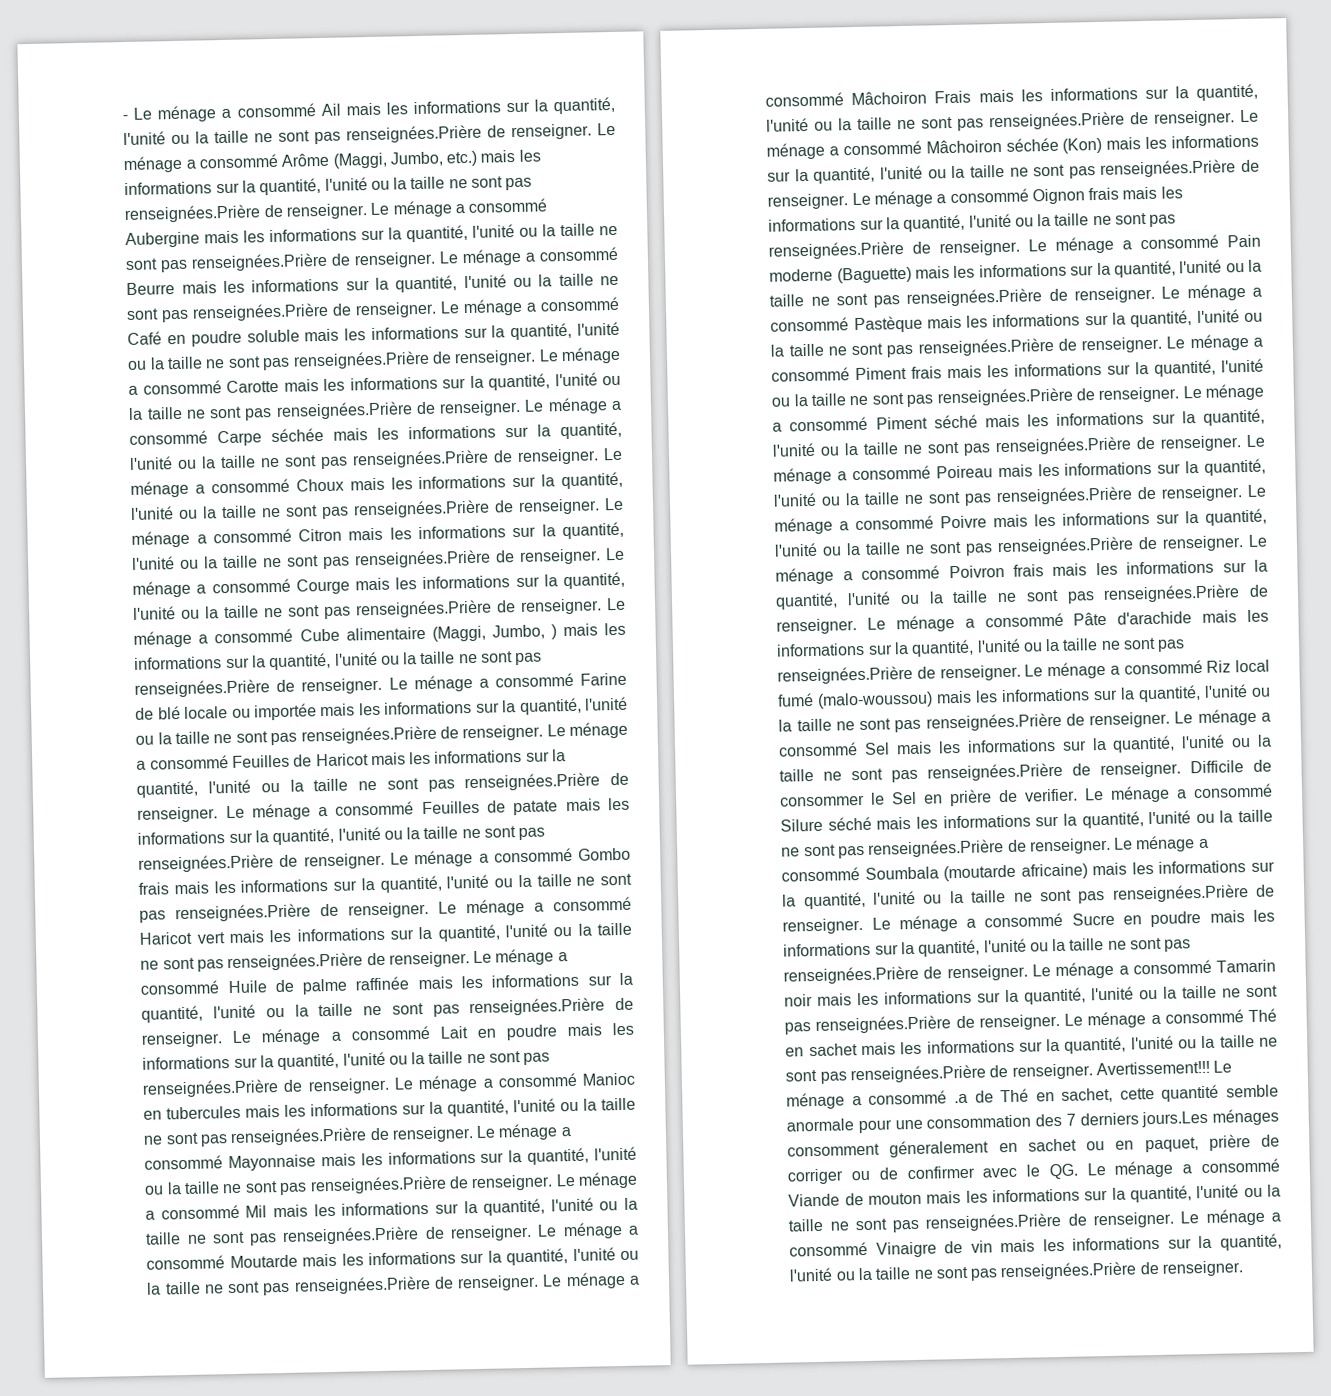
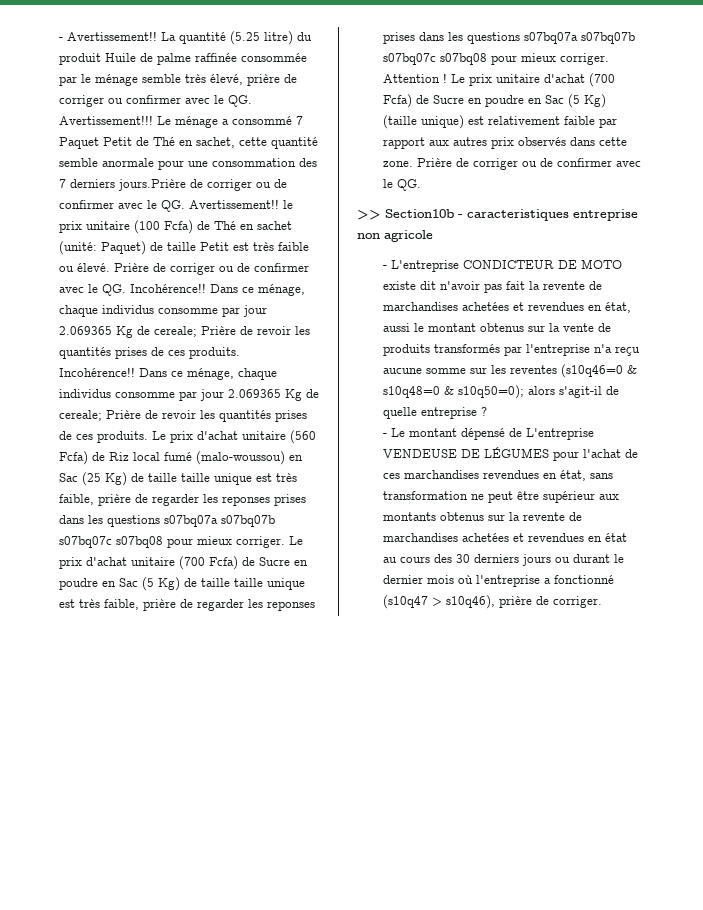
[122,96,615,123] [123,122,616,146] [123,149,541,174] [124,176,533,196] [124,198,548,224] [125,223,618,249] [125,246,618,273] [126,273,619,296] [126,296,619,323] [127,321,620,347] [127,346,621,371] [128,372,621,395] [128,397,622,421] [129,421,622,447] [129,447,623,470] [130,471,623,498] [130,497,624,520] [131,521,624,548] [131,547,625,570] [132,571,625,598] [133,597,626,620] [133,622,626,648] [134,651,543,671] [134,672,628,698] [135,696,629,721] [135,721,628,746] [136,749,567,770] [136,772,629,798] [137,797,630,823] [137,826,546,846] [138,847,631,873] [138,873,632,895] [139,896,632,923] [139,922,632,945] [140,948,568,972] [140,972,633,995] [141,997,634,1023] [141,1022,634,1048] [142,1051,551,1071] [142,1072,635,1098] [143,1097,636,1120] [143,1123,572,1147] [144,1146,637,1172] [144,1171,638,1196] [145,1197,639,1220] [145,1222,639,1246] [146,1247,640,1270] [146,1271,640,1296] [765,83,1258,107] [766,109,1259,132] [766,134,1259,160] [767,159,1260,184] [767,186,1183,210] [768,212,1177,233] [768,234,1261,260] [769,259,1262,284] [769,283,1262,308] [770,309,1263,334] [770,333,1263,358] [771,358,1264,382] [771,383,1264,407] [772,408,1265,432] [772,434,1265,457] [773,458,1266,485] [773,484,1266,507] [774,508,1267,535] [774,534,1268,557] [775,559,1268,585] [775,584,1269,610] [776,609,1269,635] [776,637,1186,657] [777,659,1270,685] [777,684,1271,709] [778,708,1271,733] [778,734,1272,757] [779,759,1272,783] [780,783,1273,807] [780,809,1273,832] [781,835,1209,859] [781,860,1275,882] [782,884,1275,910] [782,909,1275,935] [783,937,1192,957] [783,959,1276,985] [784,985,1278,1007] [784,1008,1277,1035] [785,1034,1278,1057] [785,1063,1093,1084] - Le ménage a consommé Ail mais les informations sur la quantité, l'unité ou la taille ne sont pas renseignées.Prière de renseigner. Le ménage a consommé Arôme (Maggi, Jumbo, etc.) mais les informations sur la quantité, l'unité ou la taille ne sont pas renseignées.Prière de renseigner. Le ménage a consommé Aubergine mais les informations sur la quantité, l'unité ou la taille ne sont pas renseignées.Prière de renseigner. Le ménage a consommé Beurre mais les informations sur la quantité, l'unité ou la taille ne sont pas renseignées.Prière de renseigner. Le ménage a consommé Café en poudre soluble mais les informations sur la quantité, l'unité ou la taille ne sont pas renseignées.Prière de renseigner. Le ménage a consommé Carotte mais les informations sur la quantité, l'unité ou la taille ne sont pas renseignées.Prière de renseigner. Le ménage a consommé Carpe séchée mais les informations sur la quantité, l'unité ou la taille ne sont pas renseignées.Prière de renseigner. Le ménage a consommé Choux mais les informations sur la quantité, l'unité ou la taille ne sont pas renseignées.Prière de renseigner. Le ménage a consommé Citron mais les informations sur la quantité, l'unité ou la taille ne sont pas renseignées.Prière de renseigner. Le ménage a consommé Courge mais les informations sur la quantité, l'unité ou la taille ne sont pas renseignées.Prière de renseigner. Le ménage a consommé Cube alimentaire (Maggi, Jumbo, ) mais les informations sur la quantité, l'unité ou la taille ne sont pas renseignées.Prière de renseigner. Le ménage a consommé Farine de blé locale ou importée mais les informations sur la quantité, l'unité ou la taille ne sont pas renseignées.Prière de renseigner. Le ménage a consommé Feuilles de Haricot mais les informations sur la quantité, l'unité ou la taille ne sont pas renseignées.Prière de renseigner. Le ménage a consommé Feuilles de patate mais les informations sur la quantité, l'unité ou la taille ne sont pas renseignées.Prière de renseigner. Le ménage a consommé Gombo frais mais les informations sur la quantité, l'unité ou la taille ne sont pas renseignées.Prière de renseigner. Le ménage a consommé Haricot vert mais les informations sur la quantité, l'unité ou la taille ne sont pas renseignées.Prière de renseigner. Le ménage a consommé Huile de palme raffinée mais les informations sur la quantité, l'unité ou la taille ne sont pas renseignées.Prière de renseigner. Le ménage a consommé Lait en poudre mais les informations sur la quantité, l'unité ou la taille ne sont pas renseignées.Prière de renseigner. Le ménage a consommé Manioc en tubercules mais les informations sur la quantité, l'unité ou la taille ne sont pas renseignées.Prière de renseigner. Le ménage a consommé Mayonnaise mais les informations sur la quantité, l'unité ou la taille ne sont pas renseignées.Prière de renseigner. Le ménage a consommé Mil mais les informations sur la quantité, l'unité ou la taille ne sont pas renseignées.Prière de renseigner. Le ménage a consommé Moutarde mais les informations sur la quantité, l'unité ou la taille ne sont pas renseignées.Prière de renseigner. Le ménage a consommé Mâchoiron Frais mais les informations sur la quantité, l'unité ou la taille ne sont pas renseignées.Prière de renseigner. Le ménage a consommé Mâchoiron séchée (Kon) mais les informations sur la quantité, l'unité ou la taille ne sont pas renseignées.Prière de renseigner. Le ménage a consommé Oignon frais mais les informations sur la quantité, l'unité ou la taille ne sont pas renseignées.Prière de renseigner. Le ménage a consommé Pain moderne (Baguette) mais les informations sur la quantité, l'unité ou la taille ne sont pas renseignées.Prière de renseigner. Le ménage a consommé Pastèque mais les informations sur la quantité, l'unité ou la taille ne sont pas renseignées.Prière de renseigner. Le ménage a consommé Piment frais mais les informations sur la quantité, l'unité ou la taille ne sont pas renseignées.Prière de renseigner. Le ménage a consommé Piment séché mais les informations sur la quantité, l'unité ou la taille ne sont pas renseignées.Prière de renseigner. Le ménage a consommé Poireau mais les informations sur la quantité, l'unité ou la taille ne sont pas renseignées.Prière de renseigner. Le ménage a consommé Poivre mais les informations sur la quantité, l'unité ou la taille ne sont pas renseignées.Prière de renseigner. Le ménage a consommé Poivron frais mais les informations sur la quantité, l'unité ou la taille ne sont pas renseignées.Prière de renseigner. Le ménage a consommé Pâte d'arachide mais les informations sur la quantité, l'unité ou la taille ne sont pas renseignées.Prière de renseigner. Le ménage a consommé Riz local fumé (malo-woussou) mais les informations sur la quantité, l'unité ou la taille ne sont pas renseignées.Prière de renseigner. Le ménage a consommé Sel mais les informations sur la quantité, l'unité ou la taille ne sont pas renseignées.Prière de renseigner. Difficile de consommer le Sel en prière de verifier. Le ménage a consommé Silure séché mais les informations sur la quantité, l'unité ou la taille ne sont pas renseignées.Prière de renseigner. Le ménage a consommé Soumbala (moutarde africaine) mais les informations sur la quantité, l'unité ou la taille ne sont pas renseignées.Prière de renseigner. Le ménage a consommé Sucre en poudre mais les informations sur la quantité, l'unité ou la taille ne sont pas renseignées.Prière de renseigner. Le ménage a consommé Tamarin noir mais les informations sur la quantité, l'unité ou la taille ne sont pas renseignées.Prière de renseigner. Le ménage a consommé Thé en sachet mais les informations sur la quantité, l'unité ou la taille ne sont pas renseignées.Prière de renseigner. -> [58,31,312,45] [58,53,307,65] [58,74,297,86] [58,95,252,107] - Avertissement!! La quantité (5.25 litre) du produit Huile de palme raffinée consommée par le ménage semble très élevé, prière de corriger ou confirmer avec le QG.
[953,1093,968,1104] .a -> [295,116,303,125] [58,137,132,149] 7 Paquet Petit
[1141,1108,1279,1128] [787,1134,1280,1158] [787,1158,1280,1185] [788,1184,1281,1207] [788,1208,1281,1233] [789,1233,1282,1258] [789,1260,1245,1282] jours.Les ménages consomment géneralement en sachet ou en paquet, prière de corriger ou de confirmer avec le QG. Le ménage a consommé Viande de mouton mais les informations sur la quantité, l'unité ou la taille ne sont pas renseignées.Prière de renseigner. Le ménage a consommé Vinaigre de vin mais les informations sur la quantité, l'unité ou la taille ne sont pas renseignées.Prière de renseigner. -> [117,179,287,191] [58,199,293,212] [58,220,292,234] [58,241,309,255] [58,263,309,275] [58,283,305,296] [58,305,267,317] [58,326,310,338] [58,347,240,359] [58,367,277,380] [58,389,319,401] [58,410,307,422] [58,430,316,444] [58,451,303,465] [58,472,297,486] [58,494,306,506] [58,515,275,527] [58,536,303,548] [58,556,308,570] [58,577,305,591] [58,599,315,611] [382,32,635,44] [382,53,609,65] [382,73,615,87] [382,94,606,108] [382,115,617,129] [382,137,627,149] [382,158,641,170] [382,179,421,191] [357,209,638,221] [357,230,433,242] [382,259,622,272] [382,281,602,293] [382,302,631,313] [382,323,611,332] [382,344,640,356] [382,364,637,378] [382,385,619,399] [382,407,487,419] [382,428,594,440] [382,447,638,461] [382,470,613,481] [382,491,619,503] [382,512,582,521] [382,533,627,542] [382,554,624,566] [382,575,614,587] [382,595,602,609] jours.Prière de corriger ou de confirmer avec le QG. Avertissement!! le prix unitaire (100 Fcfa) de Thé en sachet (unité: Paquet) de taille Petit est très faible ou élevé. Prière de corriger ou de confirmer avec le QG. Incohérence!! Dans ce ménage, chaque individus consomme par jour 2.069365 Kg de cereale; Prière de revoir les quantités prises de ces produits. Incohérence!! Dans ce ménage, chaque individus consomme par jour 2.069365 Kg de cereale; Prière de revoir les quantités prises de ces produits. Le prix d'achat unitaire (560 Fcfa) de Riz local fumé (malo-woussou) en Sac (25 Kg) de taille taille unique est très faible, prière de regarder les reponses prises dans les questions s07bq07a s07bq07b s07bq07c s07bq08 pour mieux corriger. Le prix d'achat unitaire (700 Fcfa) de Sucre en poudre en Sac (5 Kg) de taille taille unique est très faible, prière de regarder les reponses prises dans les questions s07bq07a s07bq07b s07bq07c s07bq08 pour mieux corriger. Attention ! Le prix unitaire d'achat (700 Fcfa) de Sucre en poudre en Sac (5 Kg) (taille unique) est relativement faible par rapport aux autres prix observés dans cette zone. Prière de corriger ou de confirmer avec le QG. // >> Section10b - caracteristiques entreprise non agricole // - L'entreprise CONDICTEUR DE MOTO existe dit n'avoir pas fait la revente de marchandises achetées et revendues en état, aussi le montant obtenus sur la vente de produits transformés par l'entreprise n'a reçu aucune somme sur les reventes (s10q46=0 & s10q48=0 & s10q50=0); alors s'agit-il de quelle entreprise ? // - Le montant dépensé de L'entreprise VENDEUSE DE LÉGUMES pour l'achat de ces marchandises revendues en état, sans transformation ne peut être supérieur aux montants obtenus sur la revente de marchandises achetées et revendues en état au cours des 30 derniers jours ou durant le dernier mois où l'entreprise a fonctionné (s10q47 > s10q46), prière de corriger.

